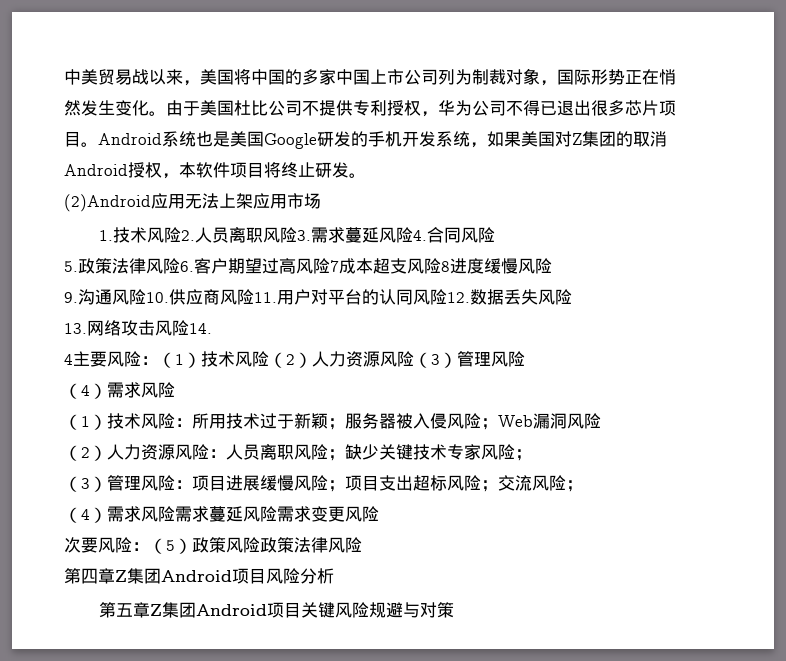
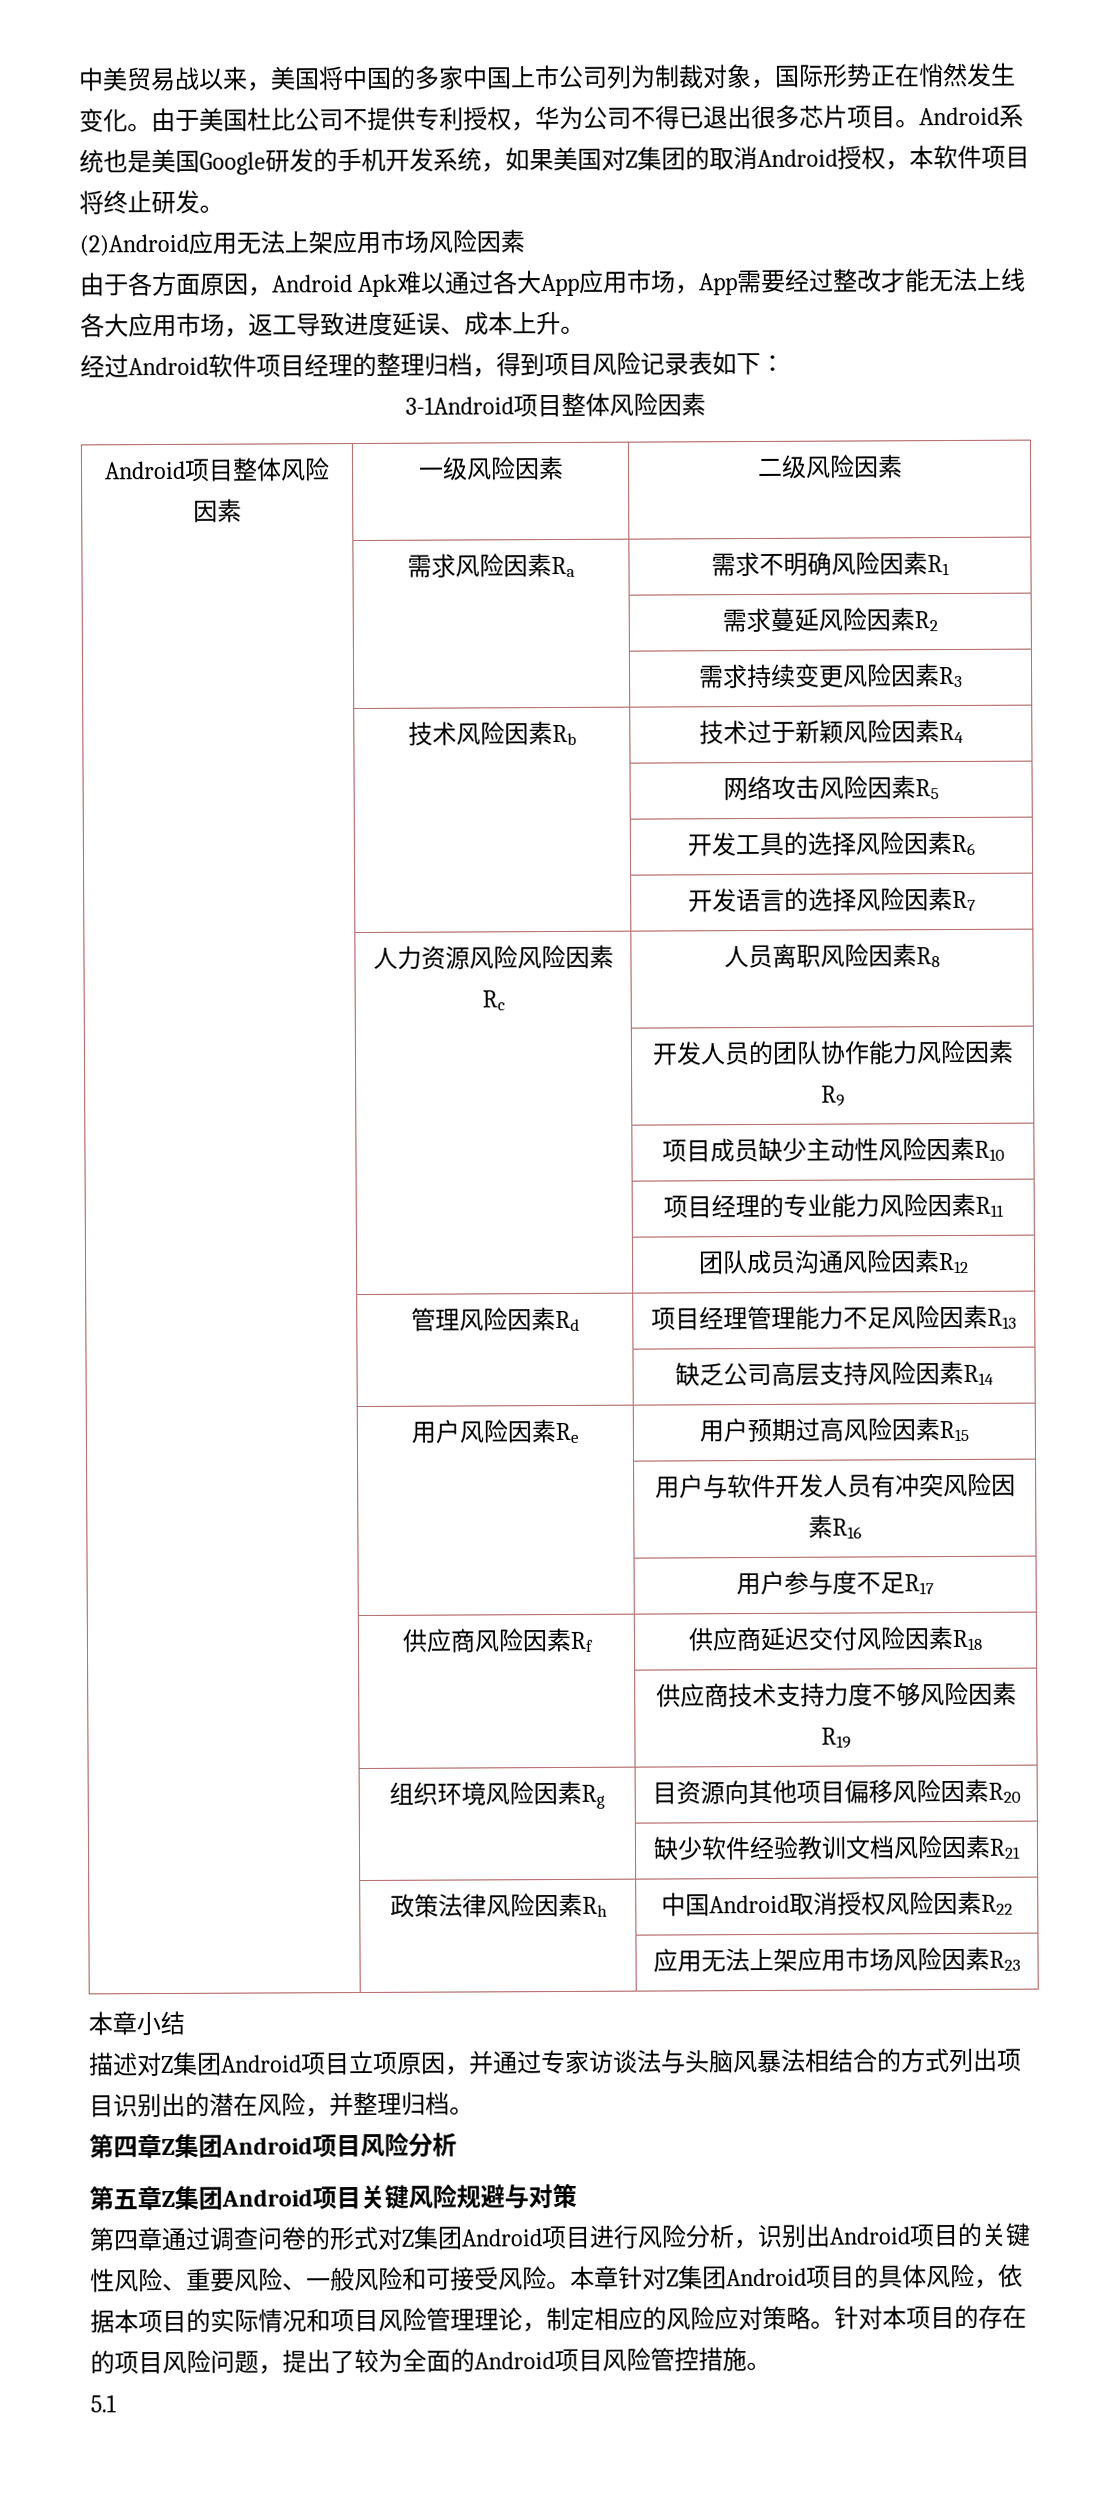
[99,227,496,243] [64,258,552,274] [64,289,572,305] [64,320,212,336] [64,351,525,368] [64,382,175,399] [64,413,601,430] [64,444,532,461] [64,475,583,492] [64,506,379,523] [64,537,362,554] // 1.技术风险2.人员离职风险3.需求蔓延风险4.合同风险 // 5.政策法律风险6.客户期望过高风险7成本超支风险8进度缓慢风险 // 9.沟通风险10.供应商风险11.用户对平台的认同风险12.数据丢失风险 // 13.网络攻击风险14. // 4主要风险：（1）技术风险（2）人力资源风险（3）管理风险 // （4）需求风险 // （1）技术风险：所用技术过于新颖；服务器被入侵风险；Web漏洞风险 // （2）人力资源风险：人员离职风险；缺少关键技术专家风险； // （3）管理风险：项目进展缓慢风险；项目支出超标风险；交流风险； // （4）需求风险需求蔓延风险需求变更风险 // 次要风险：（5）政策风险政策法律风险 -> [428,229,525,254] [80,267,1027,298] [80,310,585,338] [80,351,785,379] [405,392,706,418] [104,457,330,482] [193,498,242,523] [417,455,564,481] [756,454,903,479] [407,553,575,578] [711,551,950,577] [722,607,938,633] [699,663,963,689] [407,721,577,746] [699,719,964,745] [723,775,939,801] [687,831,975,857] [688,887,976,913] [372,944,614,970] [481,990,505,1011] [724,943,940,969] [651,1039,1014,1066] [821,1085,845,1107] [661,1136,1005,1163] [663,1192,1004,1219] [698,1249,969,1275] [410,1307,580,1332] [651,1304,1017,1331] [675,1360,994,1387] [411,1419,579,1444] [699,1417,969,1443] [654,1472,1016,1499] [808,1514,862,1539] [736,1570,934,1596] [401,1627,593,1653] [688,1626,982,1652] [655,1681,1017,1708] [821,1727,851,1749] [389,1780,605,1809] [651,1778,1021,1805] [653,1834,1021,1861] [389,1892,608,1918] [661,1890,1013,1917] [653,1946,1021,1973] [88,2010,185,2036] [89,2047,1022,2077] [89,2091,474,2118] 风险因素 // 由于各方面原因，Android Apk难以通过各大App应用市场，App需要经过整改才能无法上线各大应用市场，返工导致进度延误、成本上升。 // 经过Android软件项目经理的整理归档，得到项目风险记录表如下： // 3-1Android项目整体风险因素 // Android项目整体风险因素 | 一级风险因素 | 二级风险因素 // | 需求风险因素Ra | 需求不明确风险因素R1 // | | 需求蔓延风险因素R2 // | | 需求持续变更风险因素R3 // | 技术风险因素Rb | 技术过于新颖风险因素R4 // | | 网络攻击风险因素R5 // | | 开发工具的选择风险因素R6 // | | 开发语言的选择风险因素R7 // | 人力资源风险风险因素Rc | 人员离职风险因素R8 // | | 开发人员的团队协作能力风险因素R9 // | | 项目成员缺少主动性风险因素R10 // | | 项目经理的专业能力风险因素R11 // | | 团队成员沟通风险因素R12 // | 管理风险因素Rd | 项目经理管理能力不足风险因素R13 // | | 缺乏公司高层支持风险因素R14 // | 用户风险因素Re | 用户预期过高风险因素R15 // | | 用户与软件开发人员有冲突风险因素R16 // | | 用户参与度不足R17 // | 供应商风险因素Rf | 供应商延迟交付风险因素R18 // | | 供应商技术支持力度不够风险因素R19 // | 组织环境风险因素Rg | 目资源向其他项目偏移风险因素R20 // | | 缺少软件经验教训文档风险因素R21 // | 政策法律风险因素Rh | 中国Android取消授权风险因素R22 // | | 应用无法上架应用市场风险因素R23 // 本章小结 // 描述对Z集团Android项目立项原因，并通过专家访谈法与头脑风暴法相结合的方式列出项目识别出的潜在风险，并整理归档。
(455, 610) none -> [89,2222,1031,2252] [90,2263,1023,2293] [90,2304,1027,2334] [90,2347,771,2375] [90,2395,116,2413] // 第四章通过调查问卷的形式对Z集团Android项目进行风险分析，识别出Android项目的关键性风险、重要风险、一般风险和可接受风险。本章针对Z集团Android项目的具体风险，依据本项目的实际情况和项目风险管理理论，制定相应的风险应对策略。针对本项目的存在的项目风险问题，提出了较为全面的Android项目风险管控措施。 // 5.1

